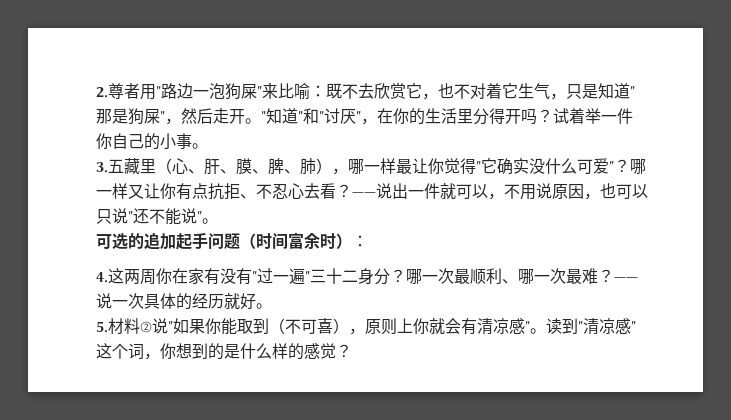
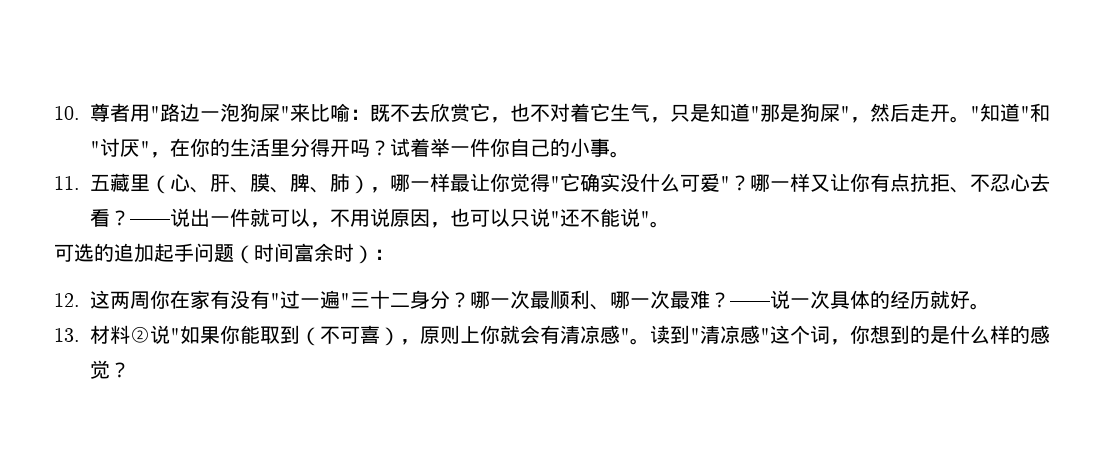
[96,87,108,98] 2. -> [54,106,80,120] 10.
[96,162,108,173] 3. -> [54,176,80,190] 11.
[96,272,108,283] 4. -> [54,293,80,307] 12.
[96,321,108,333] 5. -> [54,328,80,342] 13.

